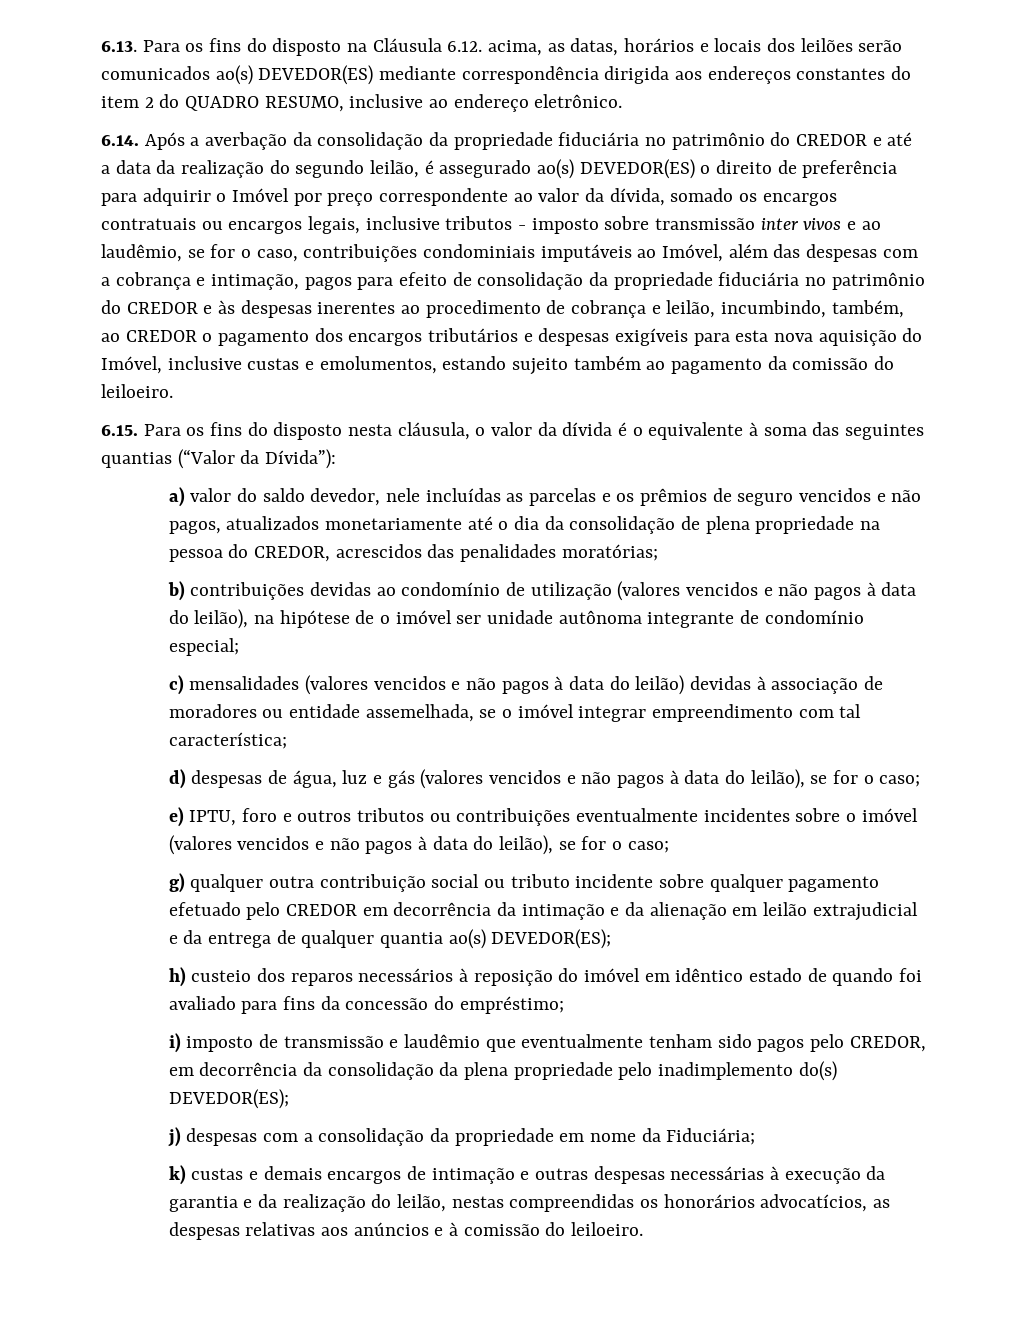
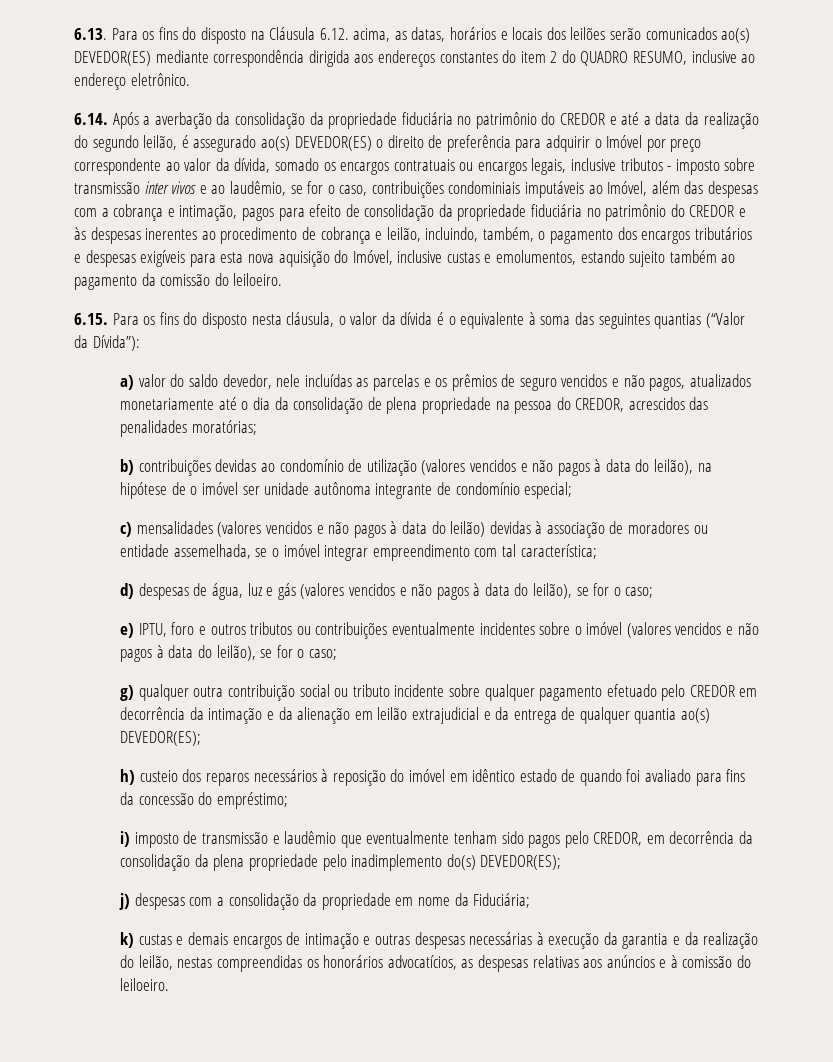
[721,300,904,318] [101,330,197,342] incumbindo, também, ao CREDOR -> [425,227,534,242] incluindo, também,

